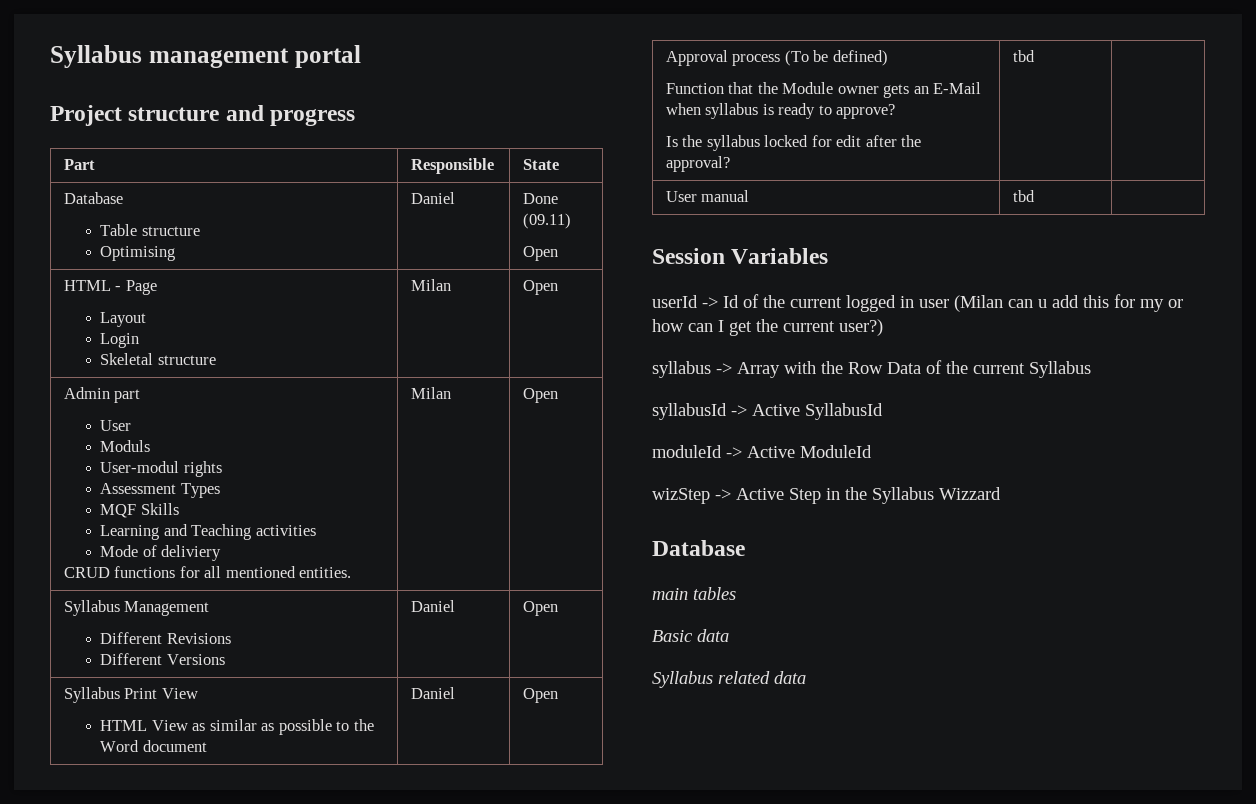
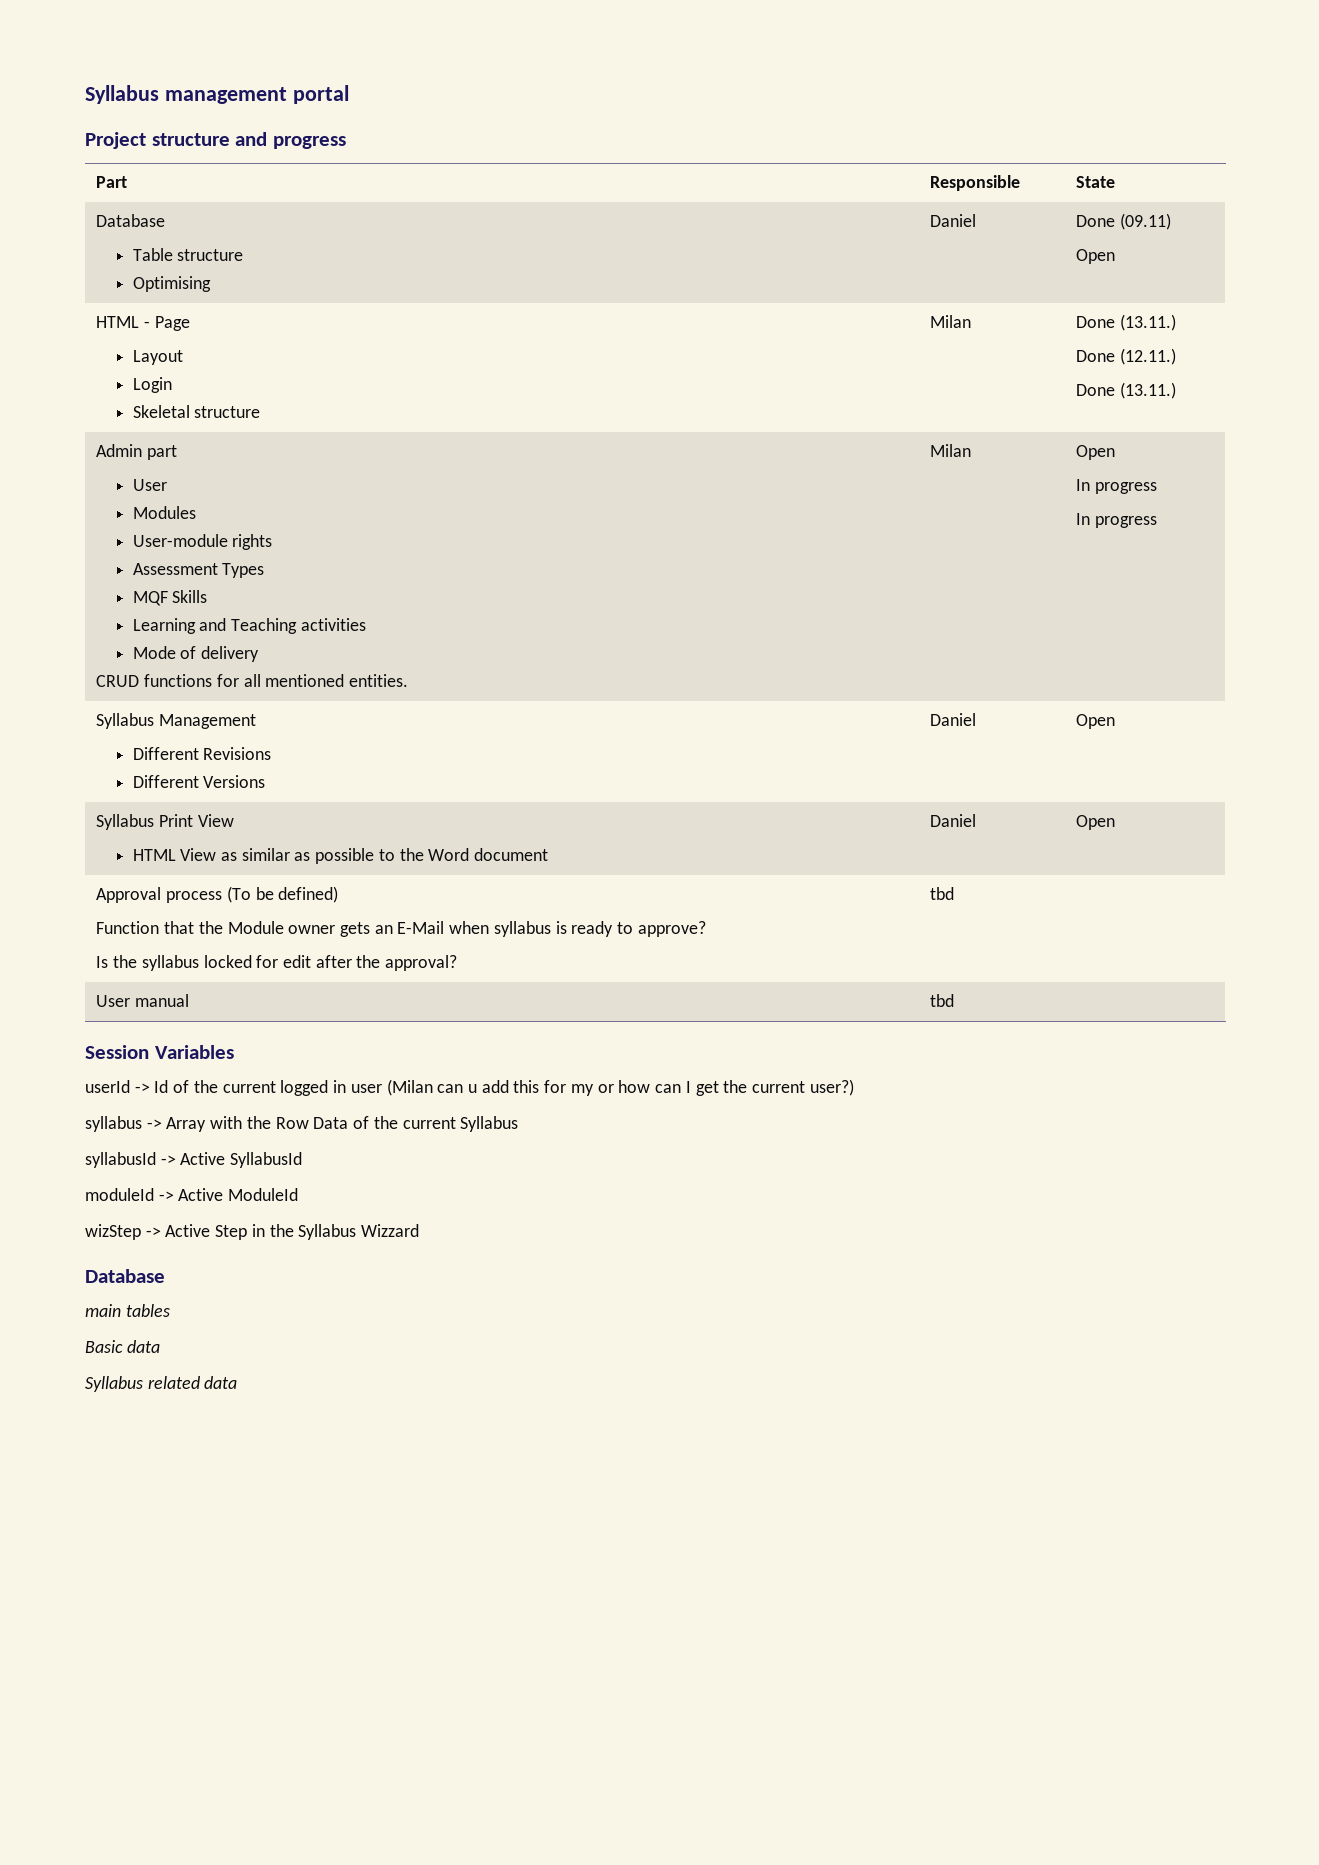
[522,280,558,295] Open -> [1076,314,1177,331] [1076,348,1177,365] [1076,382,1177,399] Done (13.11.) // Done (12.11.) // Done (13.11.)
[100,440,151,452] [100,461,180,473] Moduls // User-modul -> [132,506,196,519] [132,534,228,547] Modules // User-module
[161,545,222,561] deliviery -> [200,646,259,662] delivery
(558, 395) none -> [1076,479,1158,494] [1076,513,1158,528] // In progress // In progress

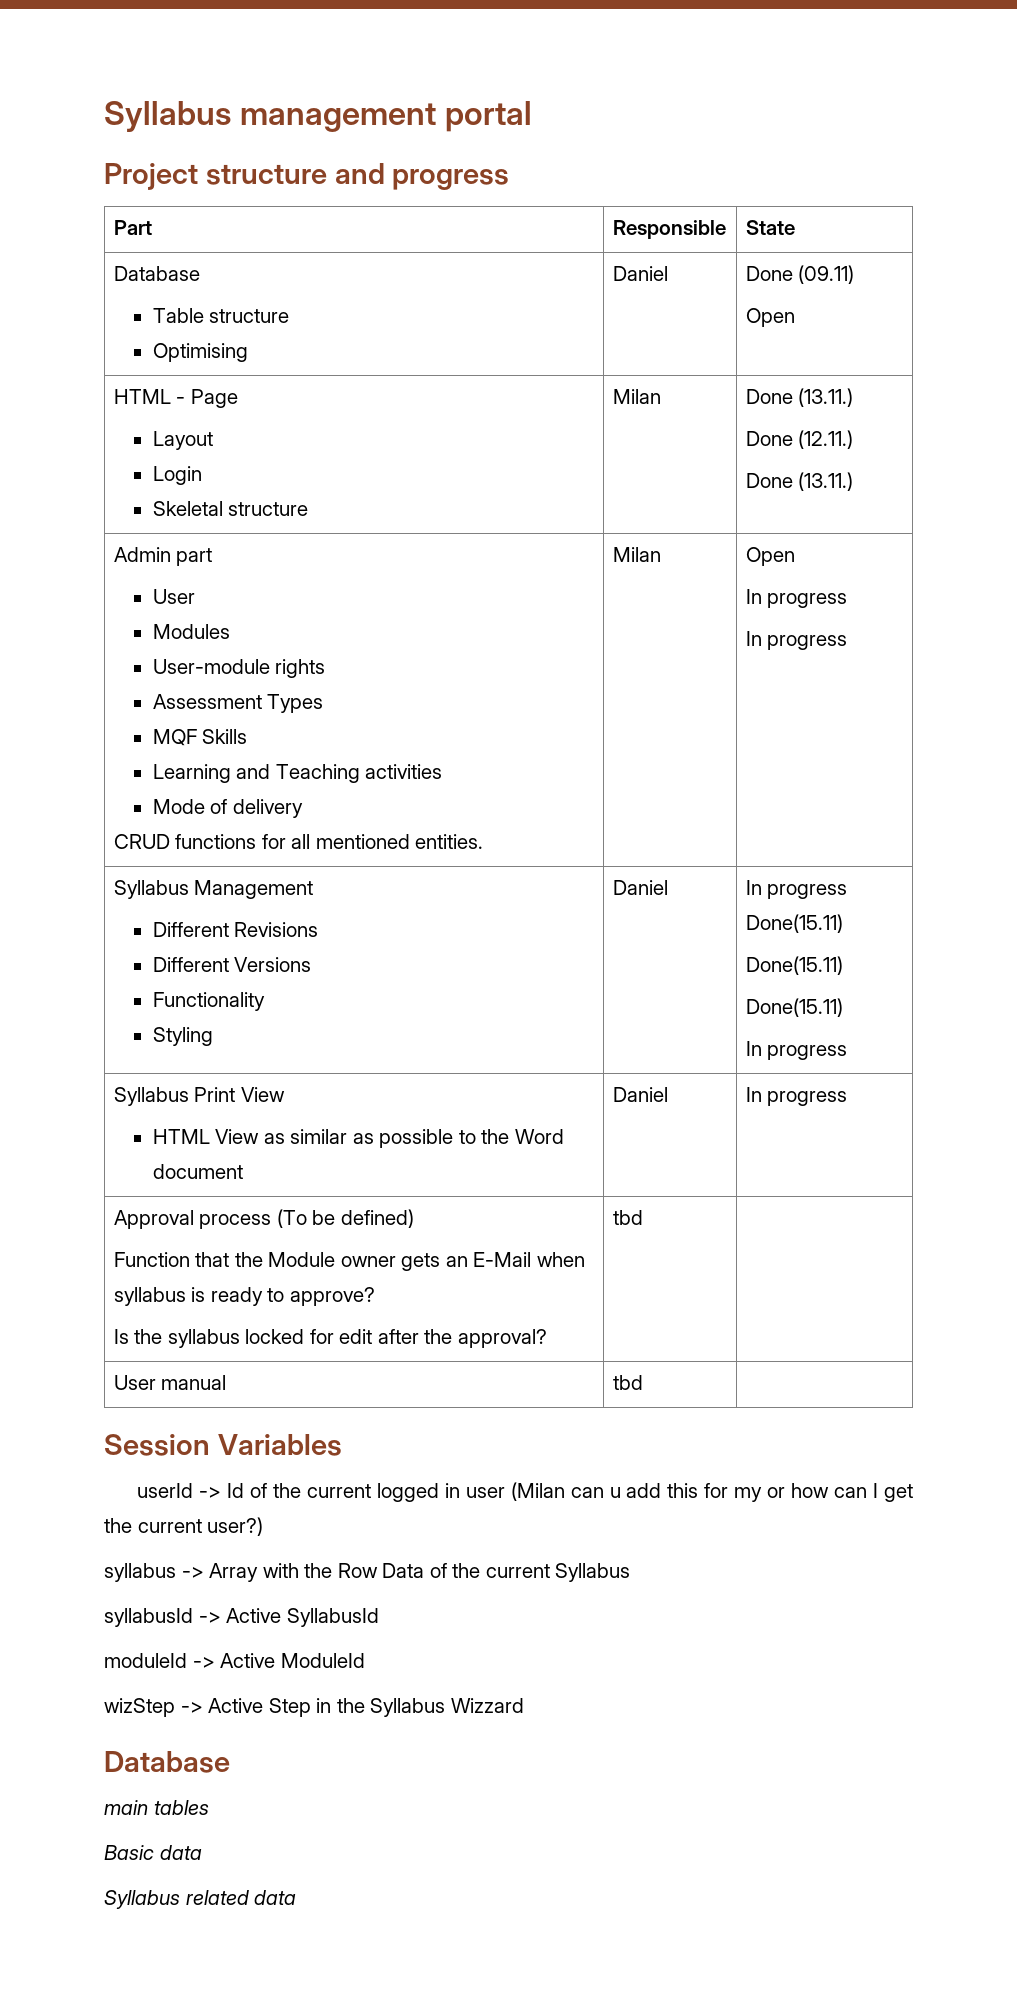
[930,713,977,726] [1076,714,1116,729] | Daniel | Open -> [152,992,265,1011] [152,1027,213,1046] [612,880,668,895] [745,880,848,899] [745,914,843,933] [745,956,843,975] [745,998,843,1017] [745,1041,848,1060] // Functionality // Styling | Daniel | In progress Done(15.11) // Done(15.11) // Done(15.11) // In progress
[1076,815,1116,830] Open -> [745,1087,848,1106] In progress

